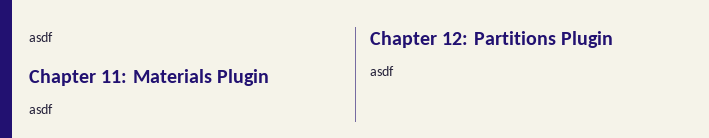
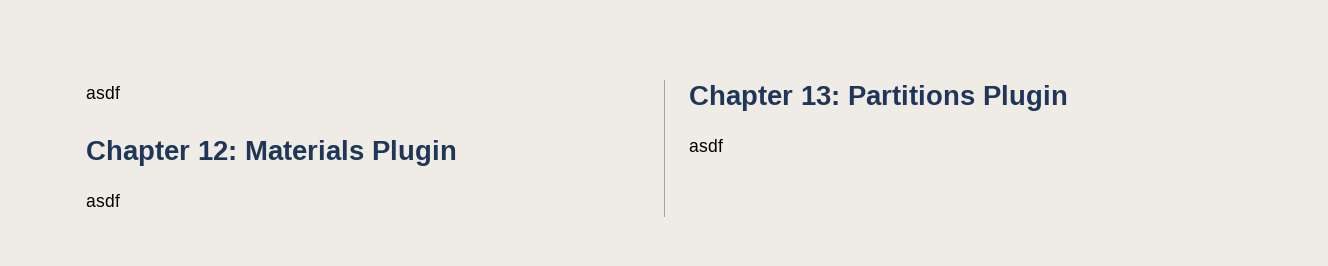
[29,32,53,42] [29,69,128,86] asdf // Chapter 11: -> [86,86,120,99] [86,140,237,166] asdf // Chapter 12:
[442,32,469,45] 12: -> [801,86,840,105] 13:

